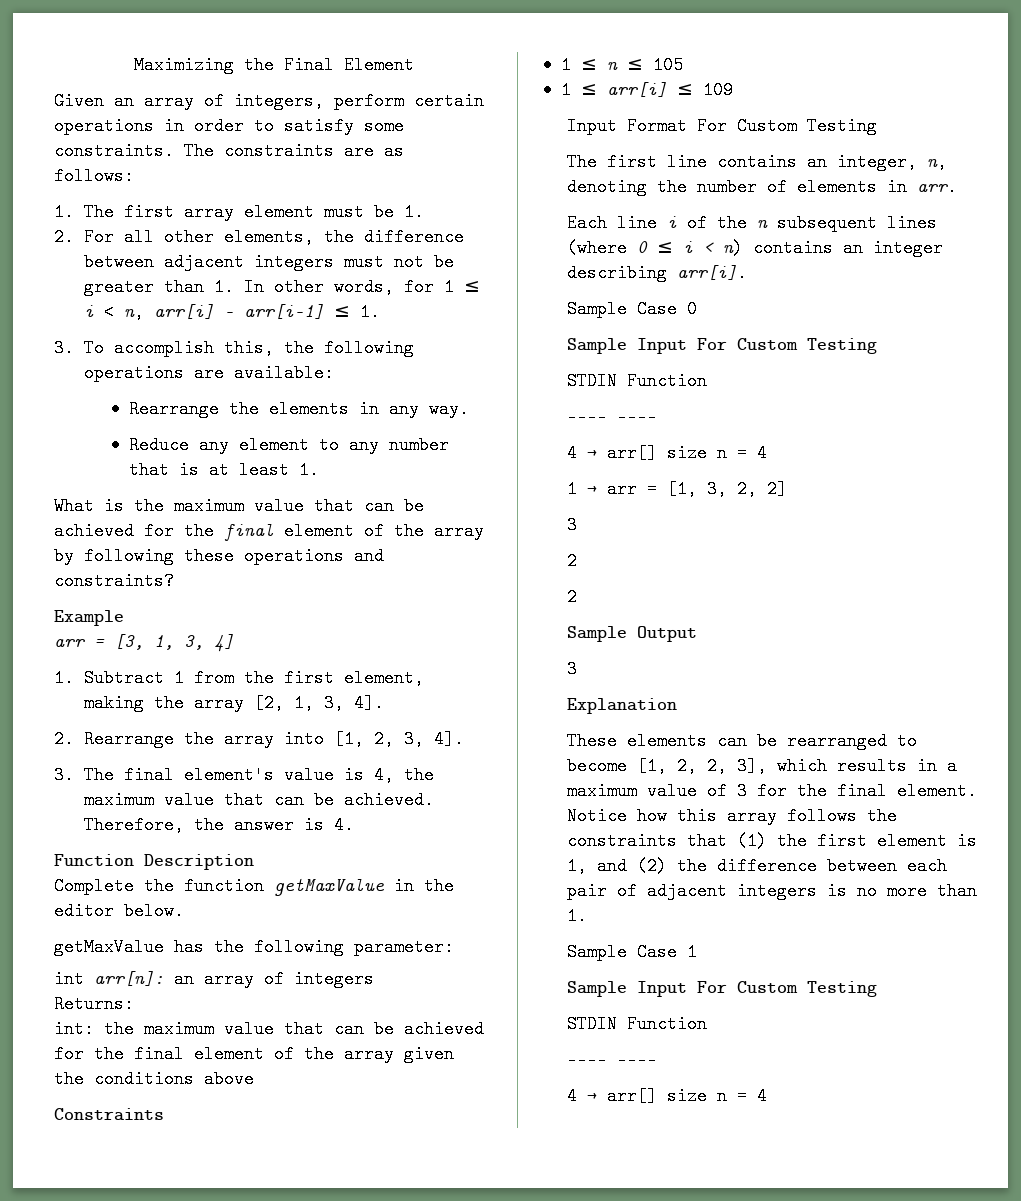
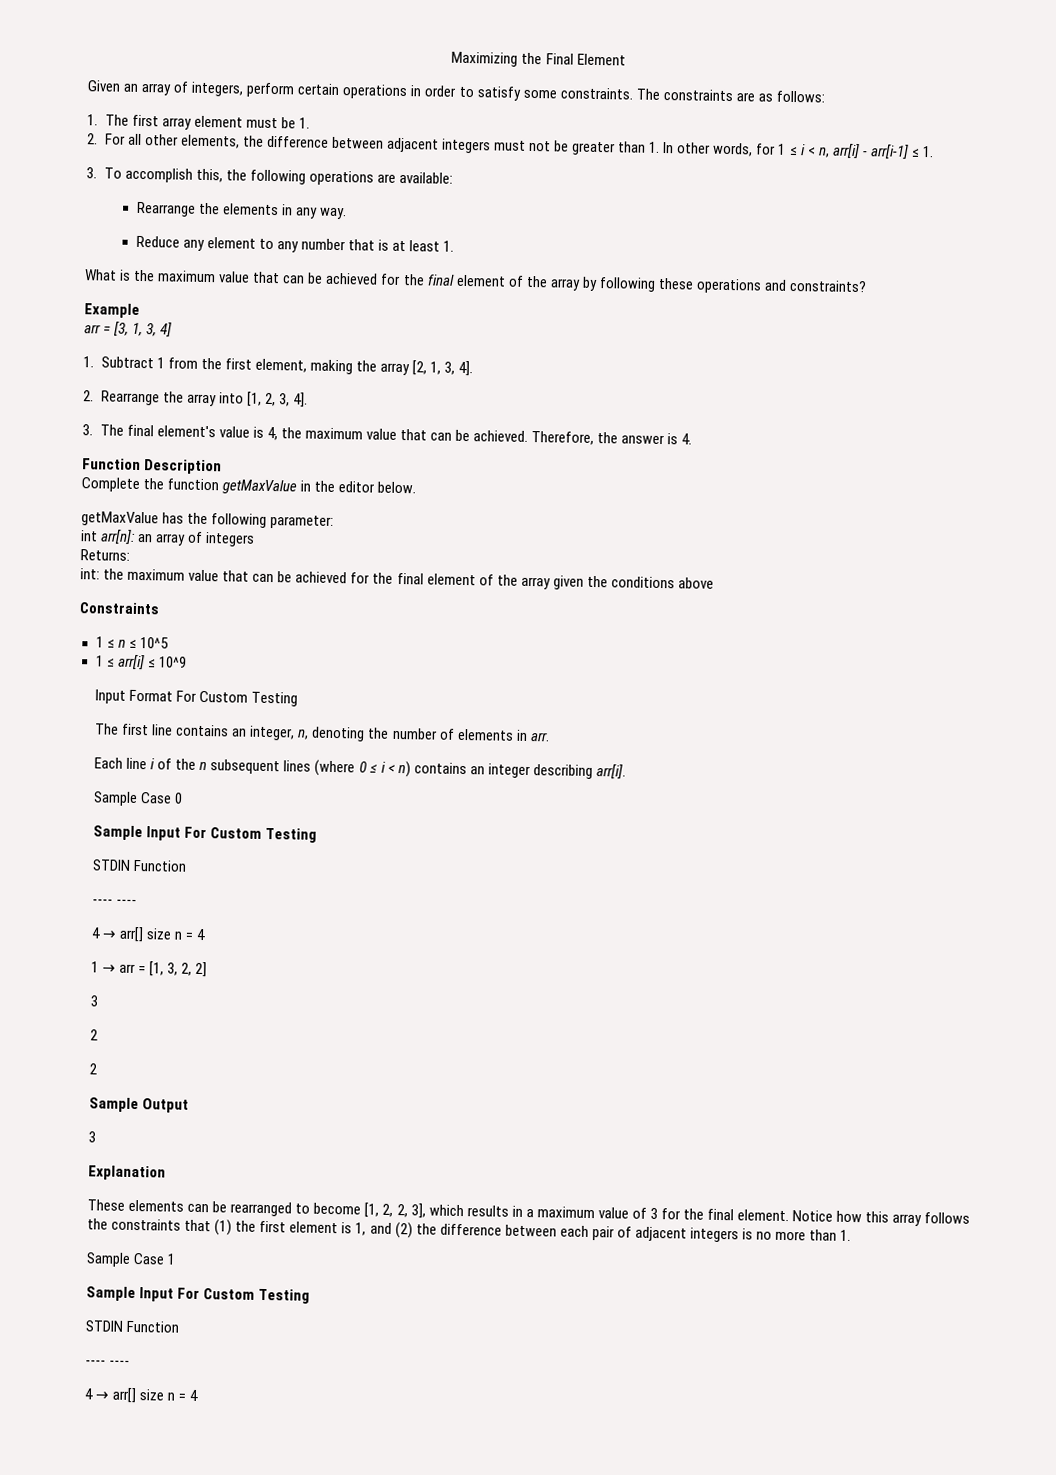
[652,56,683,74] 105 -> [139,637,169,649] 10^5
[702,81,733,99] 109 -> [158,656,187,668] 10^9

